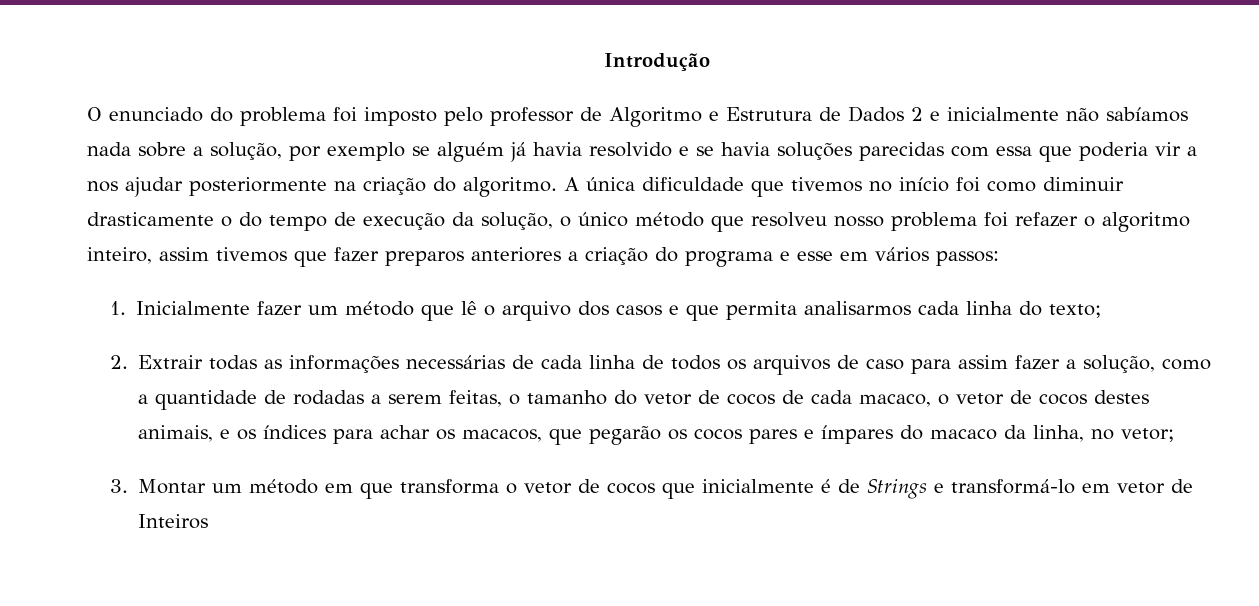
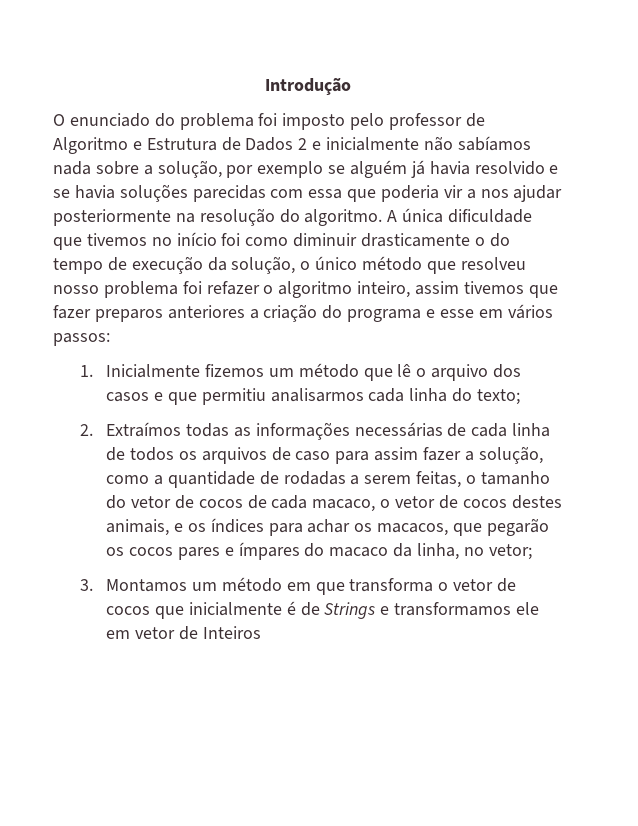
[363,177,426,195] criação -> [199,208,275,226] resolução
[257,301,303,316] fazer -> [204,364,264,377] fizemos
[726,301,798,320] permita -> [201,388,266,405] permitiu
[138,355,204,369] Extrair -> [106,422,182,437] Extraímos
[138,479,207,494] Montar -> [106,579,188,592] Montamos
[951,479,1076,494] transformá-lo -> [394,602,539,616] transformamos ele

